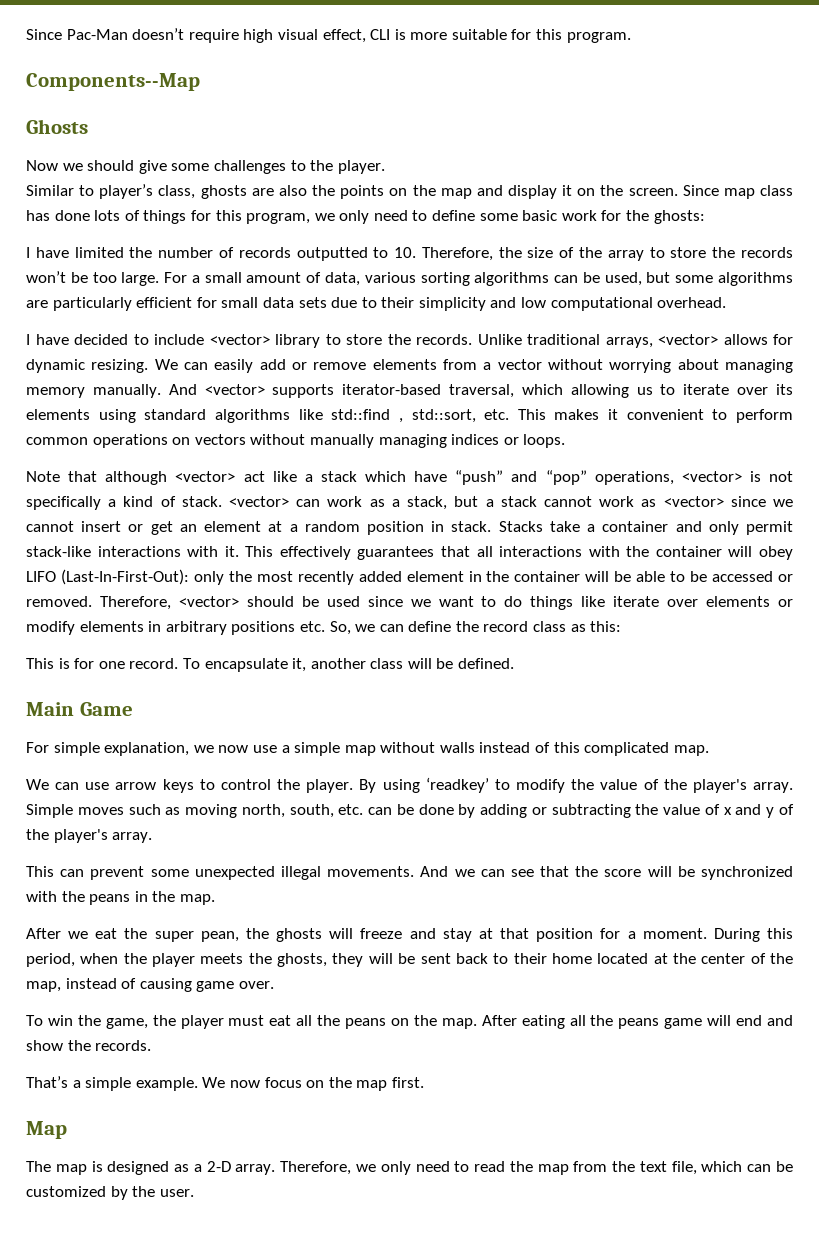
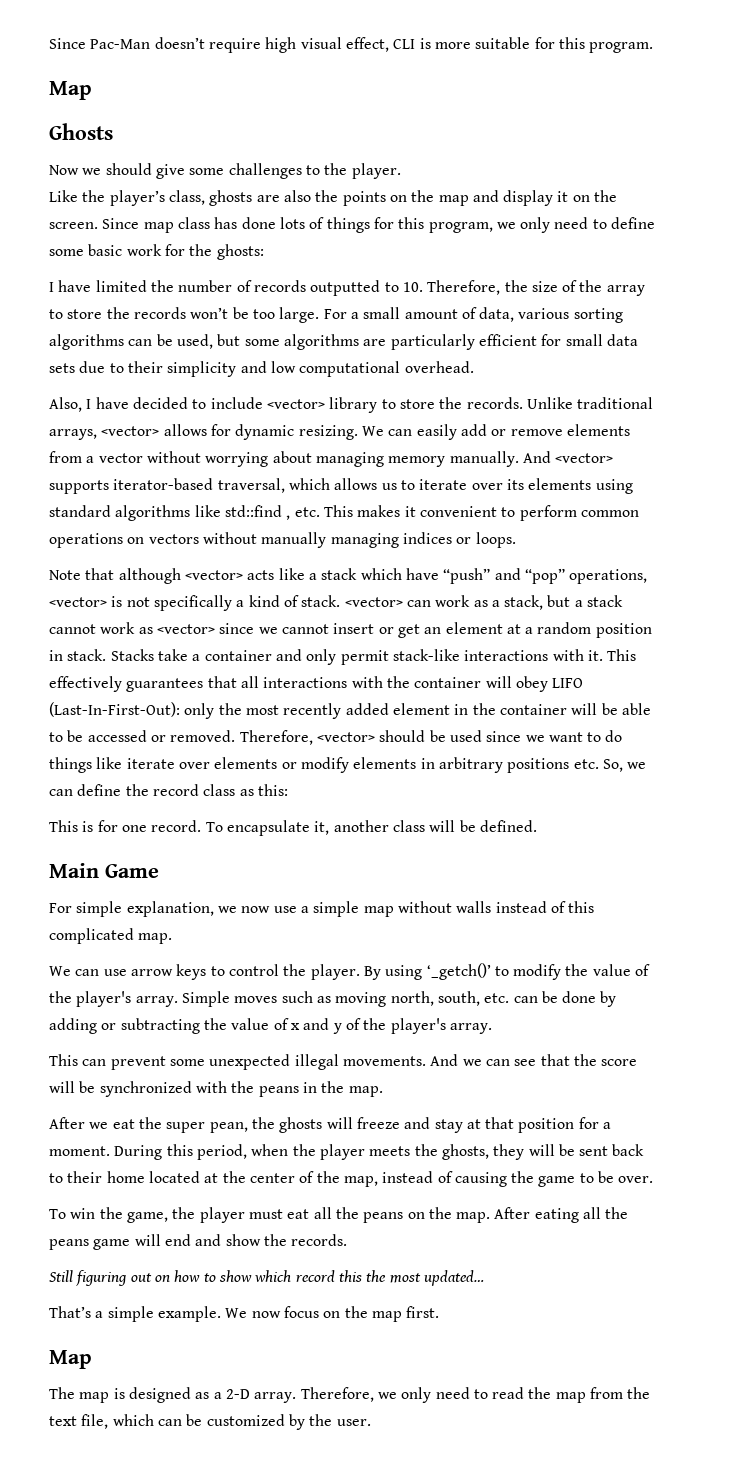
[26,73,200,91] Components--Map -> [49,81,92,100] Map
[26,185,95,196] Similar to -> [49,190,106,202] Like the
(727, 302) none -> [49,397,82,412] Also,
[570,384,629,398] allowing -> [334,478,378,490] allows
[411,409,476,423] std::sort, -> (291, 517) none
[243,471,265,482] act -> [247,570,275,580] acts
[425,777,489,793] ‘readkey’ -> [426,963,491,980] ‘_getch()’
[196,981,235,992] game -> [511,1171,615,1187] the game to be
(152, 1045) none -> [49,1270,484,1286] // Still figuring out on how to show which record this the most updated…

